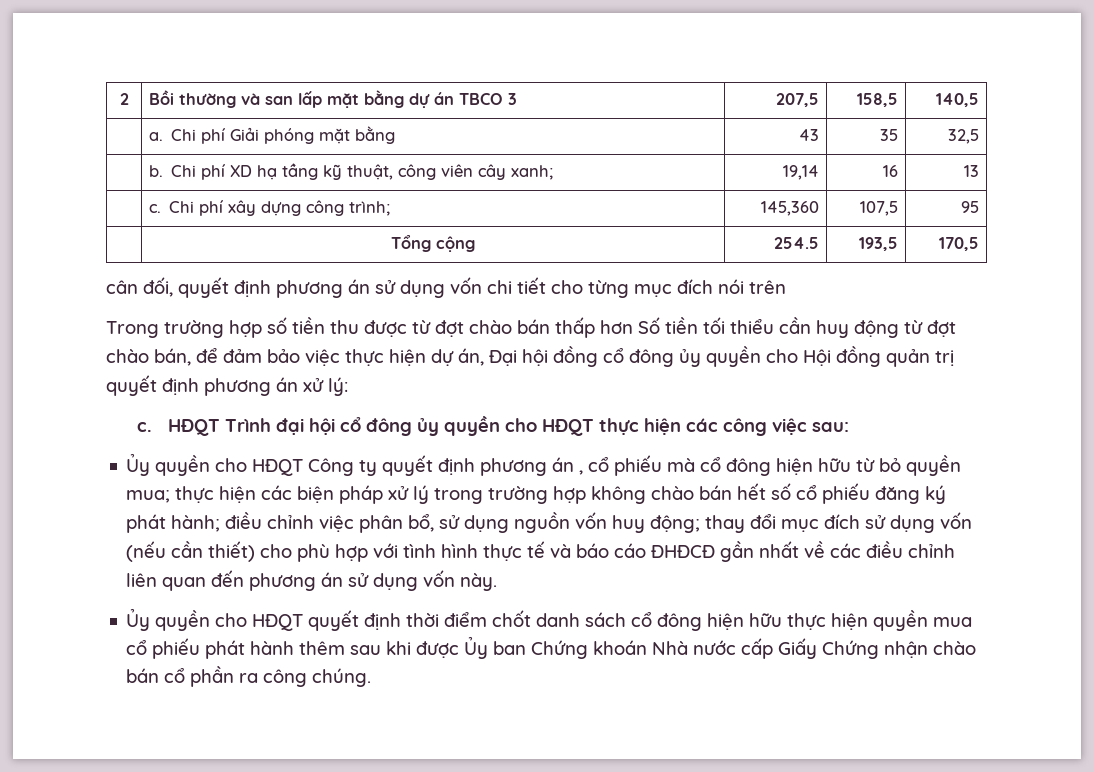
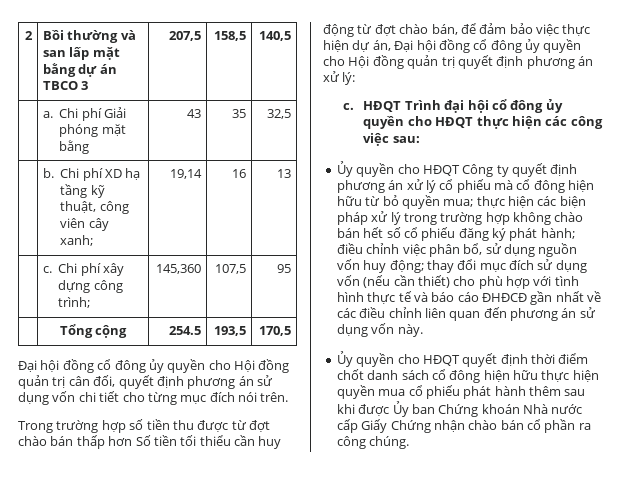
(980, 244) none -> [18,359,290,373] [18,375,66,389] Đại hội đồng cổ đông ủy quyền cho Hội đồng quản trị
[749,280,786,294] trên -> [260,392,289,402] trên.
[579,470,584,475] , -> [406,179,436,193] xử lý

